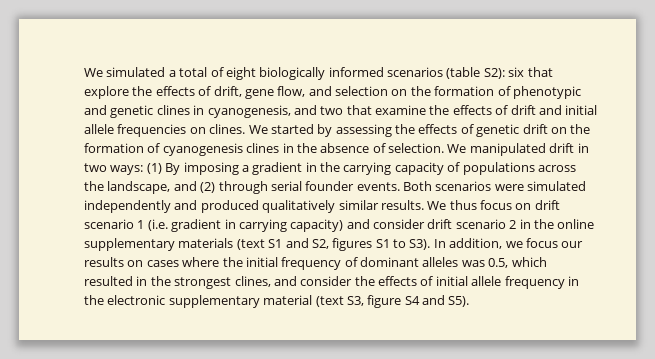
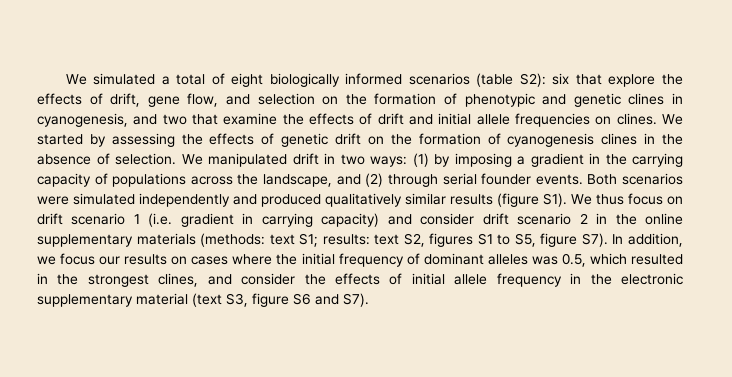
[165,163,181,175] By -> [434,154,450,167] by
[380,200,424,210] results. -> [450,193,567,207] results (figure S1).
[236,238,309,250] (text S1 and -> [200,233,400,247] (methods: text S1; results: text
[409,239,431,250] S3). -> [514,233,608,247] S5, figure S7).
[404,295,470,307] S4 and S5). -> [293,293,369,307] S6 and S7).

